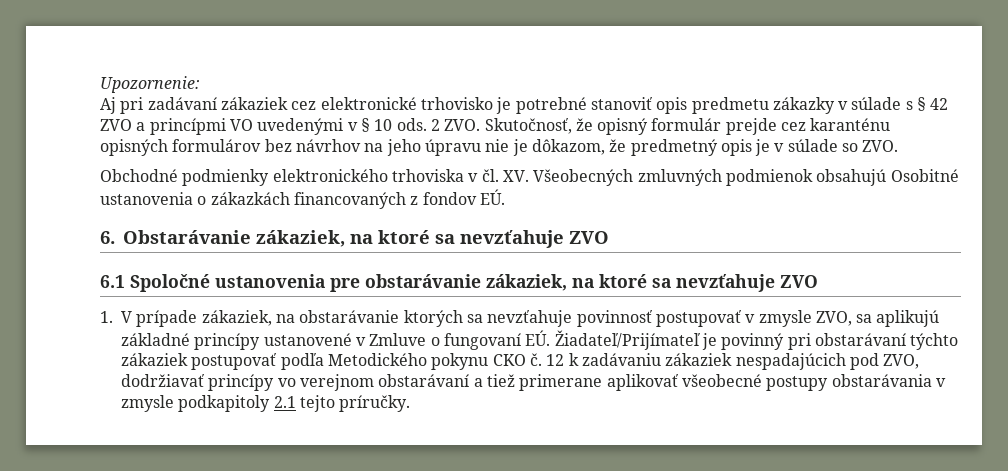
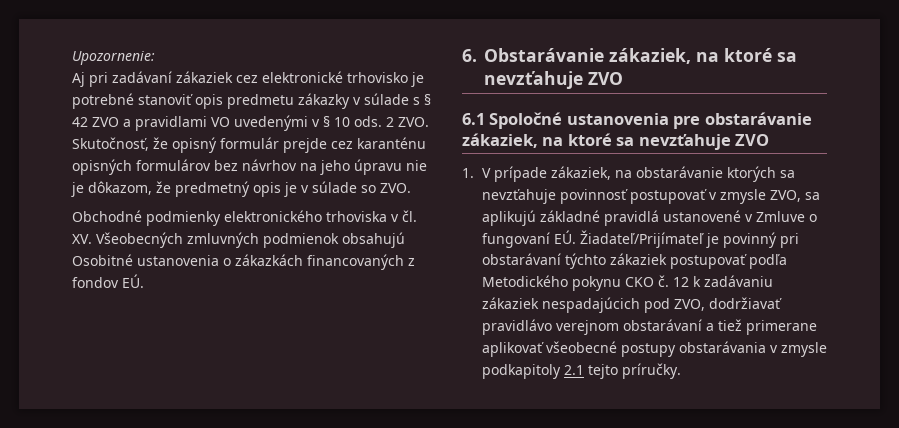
[149,118,226,135] princípmi -> [135,116,207,131] pravidlami
[194,333,261,350] princípy -> [603,210,659,226] pravidlá
[208,374,296,391] princípy vo -> [481,319,552,335] pravidlávo

